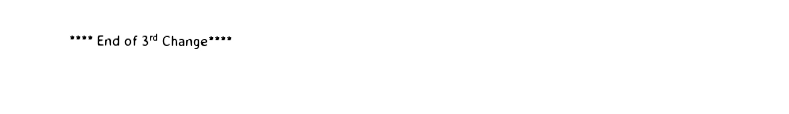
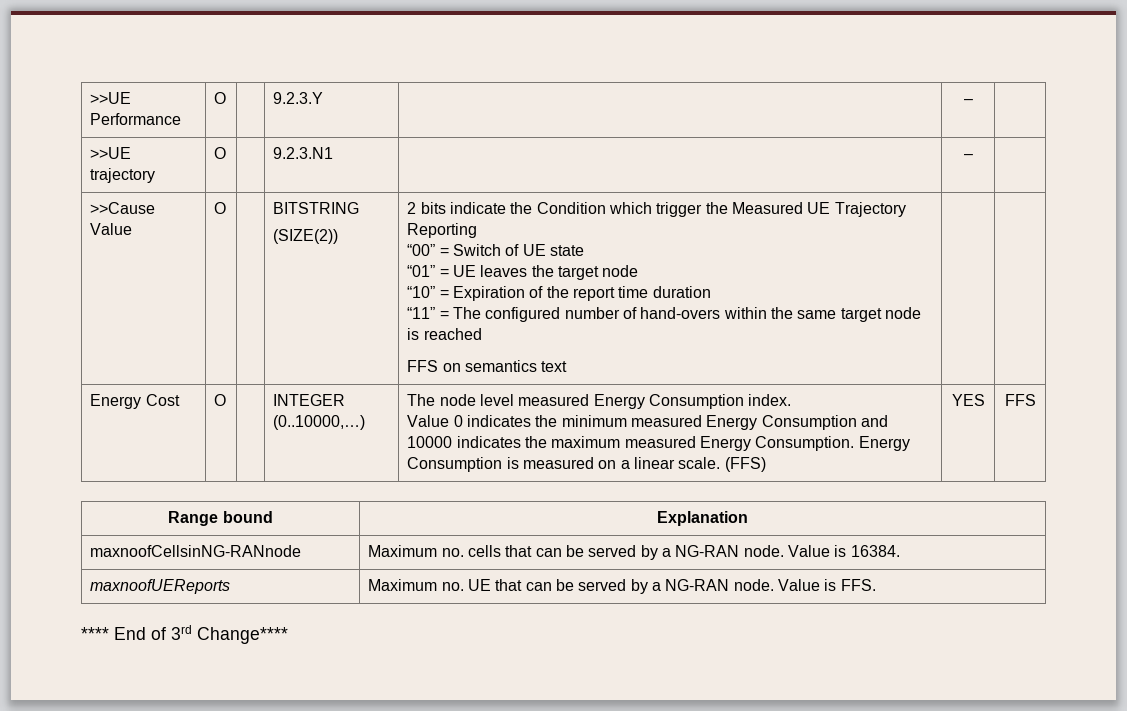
(69, 40) none -> [90,92,132,104] [90,113,182,125] [214,92,227,104] [273,92,324,104] [963,99,973,104] [90,147,132,159] [90,168,156,183] [214,147,227,159] [273,147,334,159] [963,154,973,159] [90,202,156,214] [90,223,133,235] [214,202,227,214] [273,202,360,214] [273,229,339,244] [407,202,906,217] [407,223,478,238] [407,244,585,256] [407,265,639,280] [407,286,711,301] [407,307,921,322] [407,328,482,340] [407,360,568,372] [90,394,180,409] [214,394,227,406] [273,394,346,406] [273,415,366,430] [407,394,792,409] [407,415,888,430] [407,436,910,451] [407,457,766,472] [951,394,985,406] [1004,394,1036,406] [168,511,273,526] [657,511,748,526] [90,545,302,557] [368,545,900,560] [90,579,231,594] [368,579,876,594] >>UE Performance | O | | 9.2.3.Y | | – | // >>UE trajectory | O | | 9.2.3.N1 | | – | // >>Cause Value | O | | BITSTRING // (SIZE(2)) | 2 bits indicate the Condition which trigger the Measured UE Trajectory Reporting // “00” = Switch of UE state // “01” = UE leaves the target node // “10” = Expiration of the report time duration // “11” = The configured number of hand-overs within the same target node is reached // FFS on semantics text | | // Energy Cost | O | | INTEGER (0..10000,…) | The node level measured Energy Consumption index. // Value 0 indicates the minimum measured Energy Consumption and 10000 indicates the maximum measured Energy Consumption. Energy Consumption is measured on a linear scale. (FFS) | YES | FFS // Range bound | Explanation // maxnoofCellsinNG-RANnode | Maximum no. cells that can be served by a NG-RAN node. Value is 16384. // maxnoofUEReports | Maximum no. UE that can be served by a NG-RAN node. Value is FFS. //

